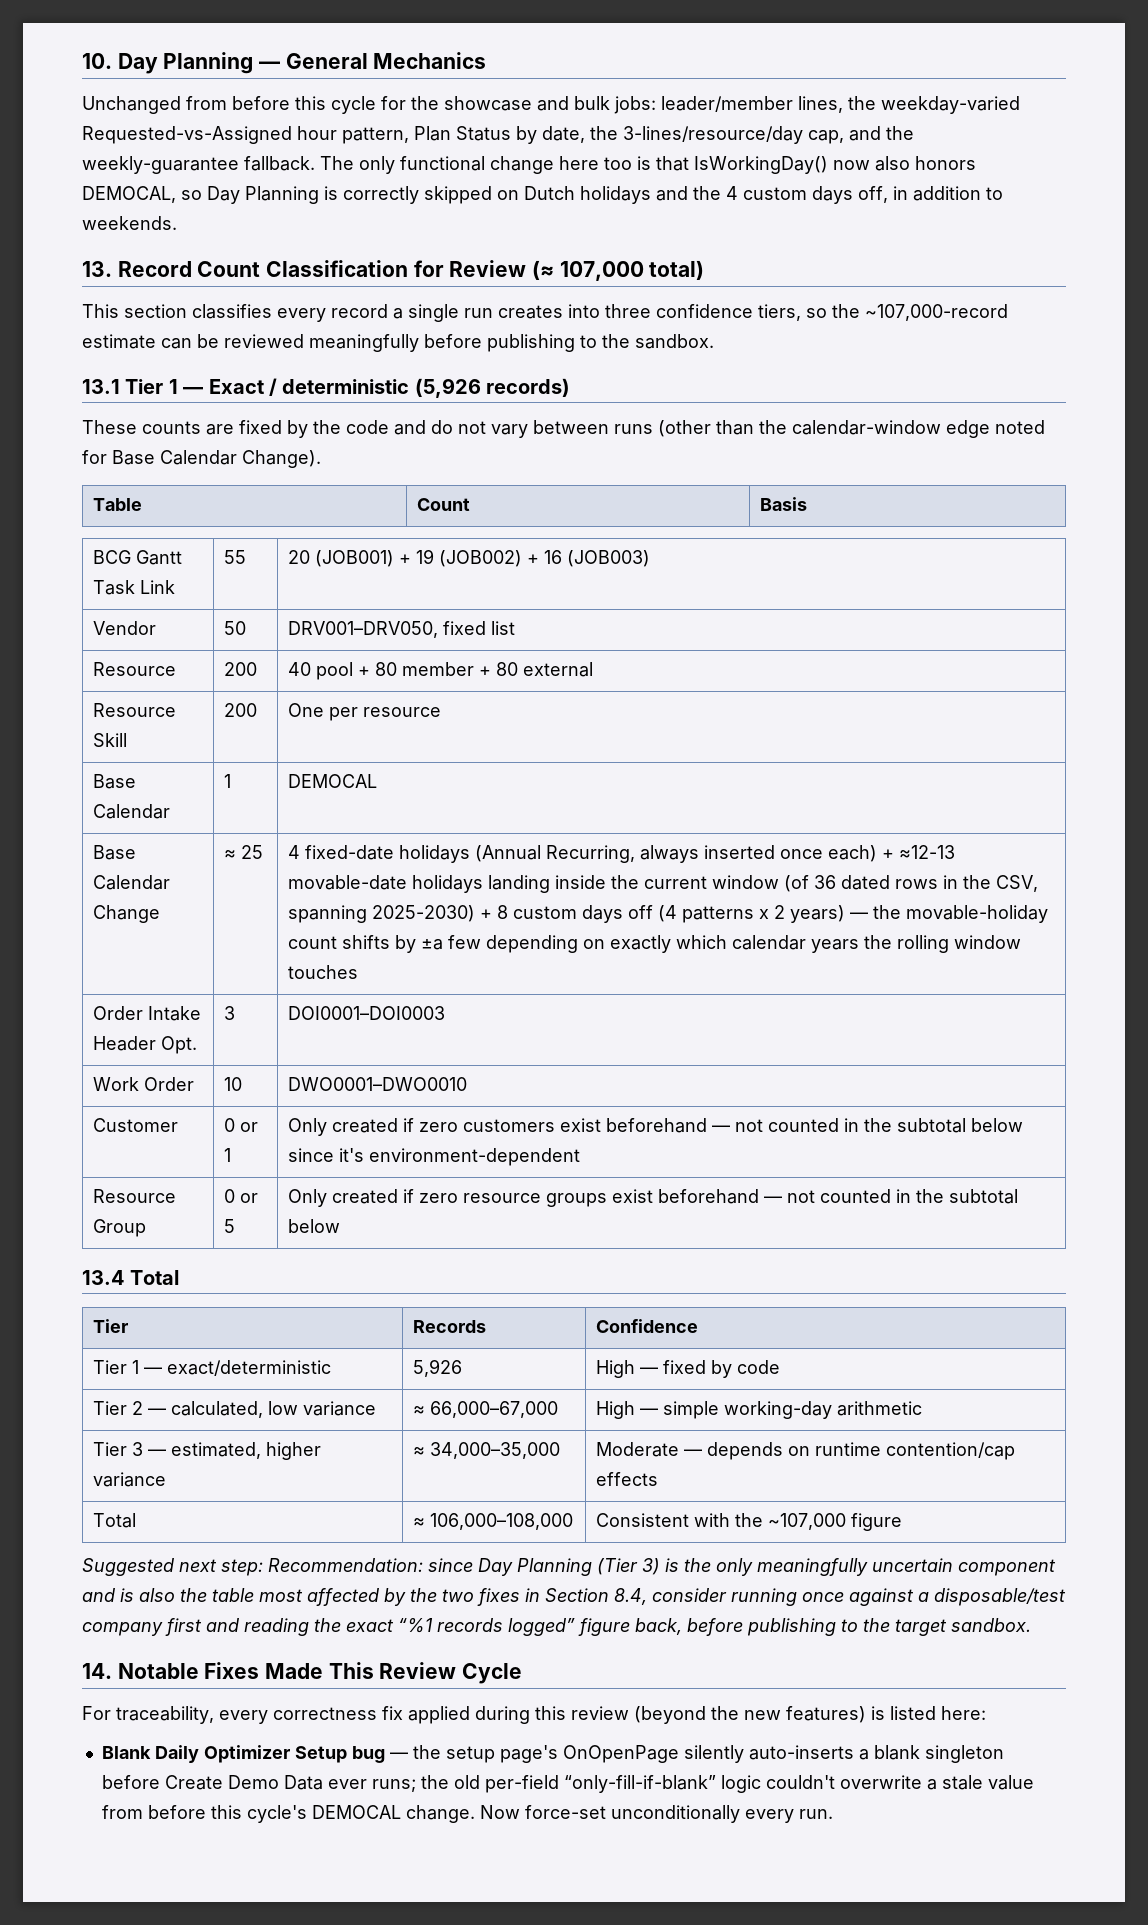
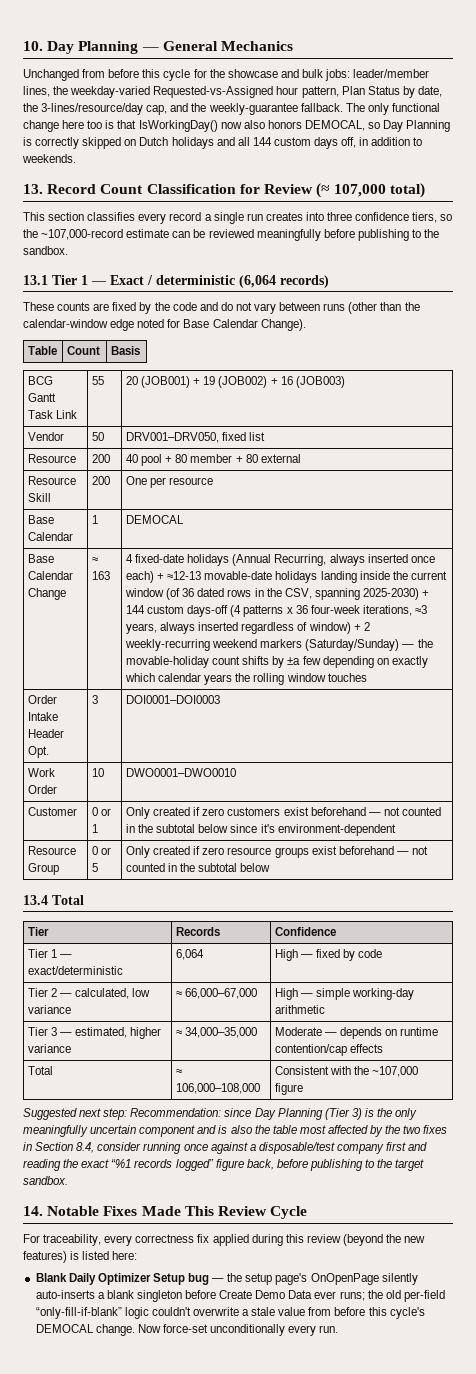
[693,186,738,200] the 4 -> [237,137,272,146] all 144
[414,378,481,398] (5,926 -> [239,275,276,288] (6,064
[241,845,264,859] 25 -> [91,571,110,580] 163
[497,905,846,923] 8 custom days off (4 patterns x 2 years) -> [125,605,427,617] [125,622,370,634] [124,639,400,651] 144 custom days-off (4 patterns x 36 four-week iterations, ≈3 years, always inserted regardless of window) + 2 weekly-recurring weekend markers (Saturday/Sunday)
[413,1359,463,1377] 5,926 -> [175,949,204,960] 6,064

